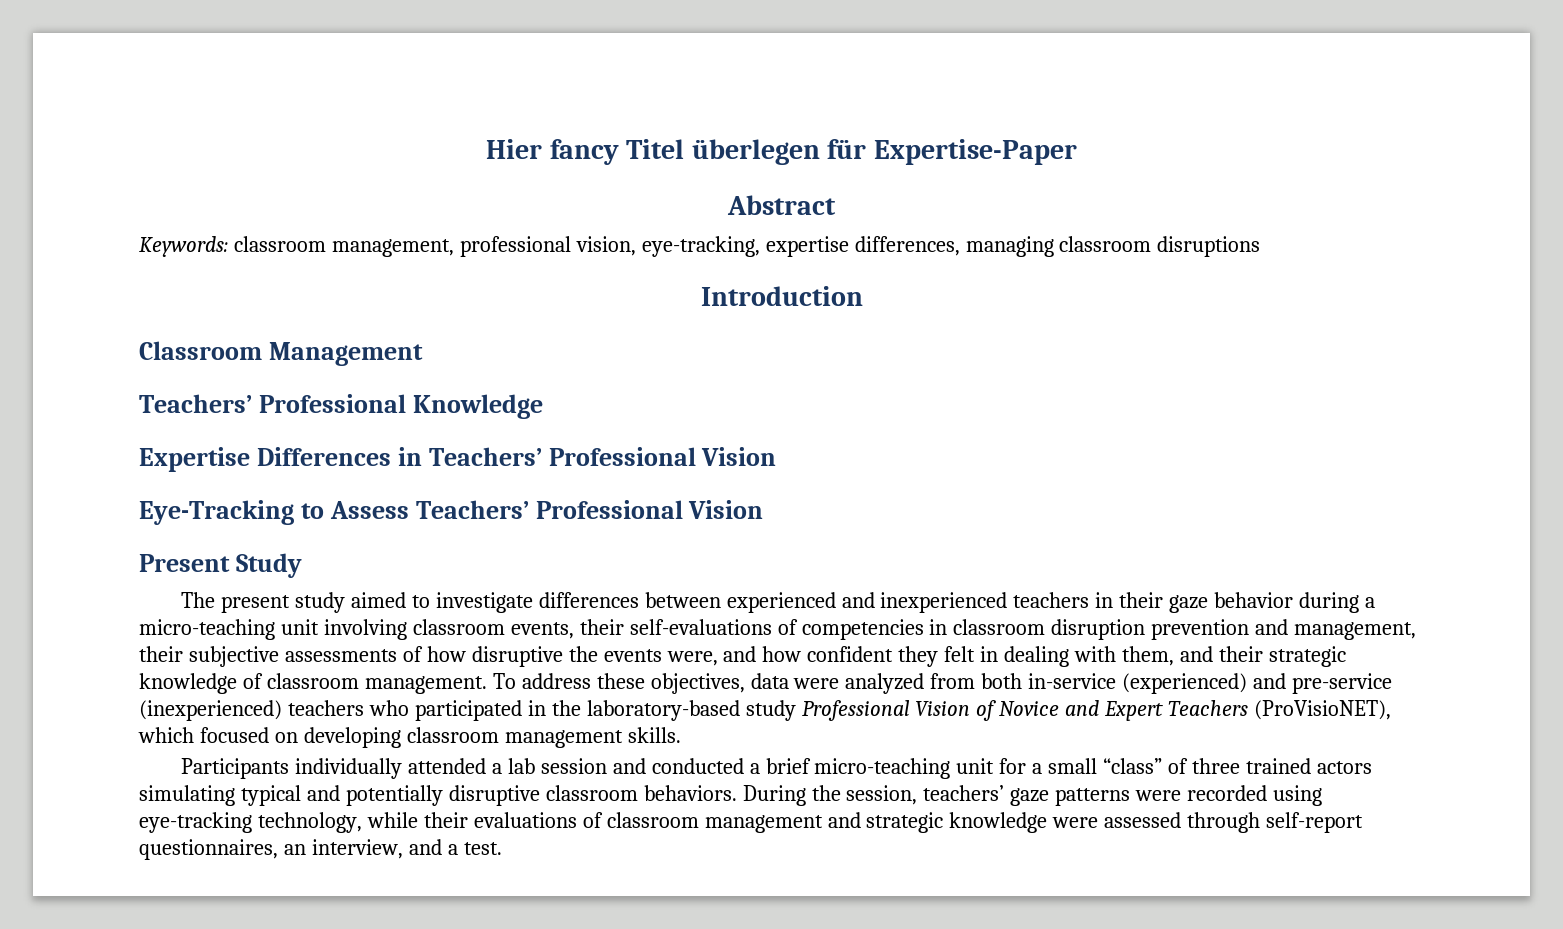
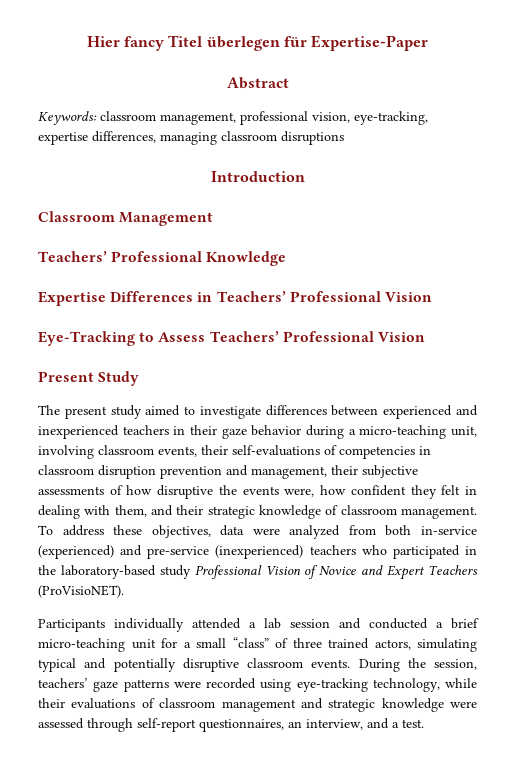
[280,619,319,635] unit -> [451,426,478,437] unit,
[723,646,757,662] and -> (315, 492) none
[1254,700,1392,720] [138,727,681,748] (ProVisioNET), which focused on developing classroom management skills. -> [38,585,124,598] (ProVisioNET).
[1316,761,1372,774] actors -> [374,639,411,650] actors,
[643,785,737,801] behaviors. -> [311,659,351,668] events.

